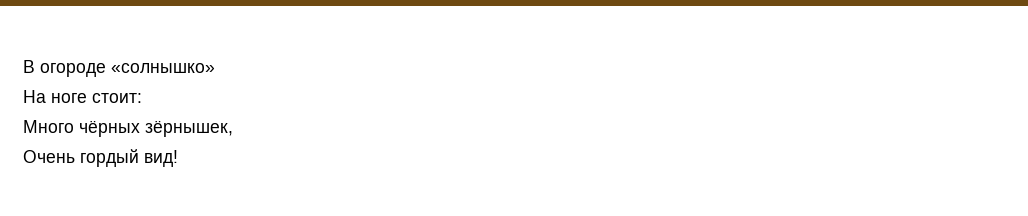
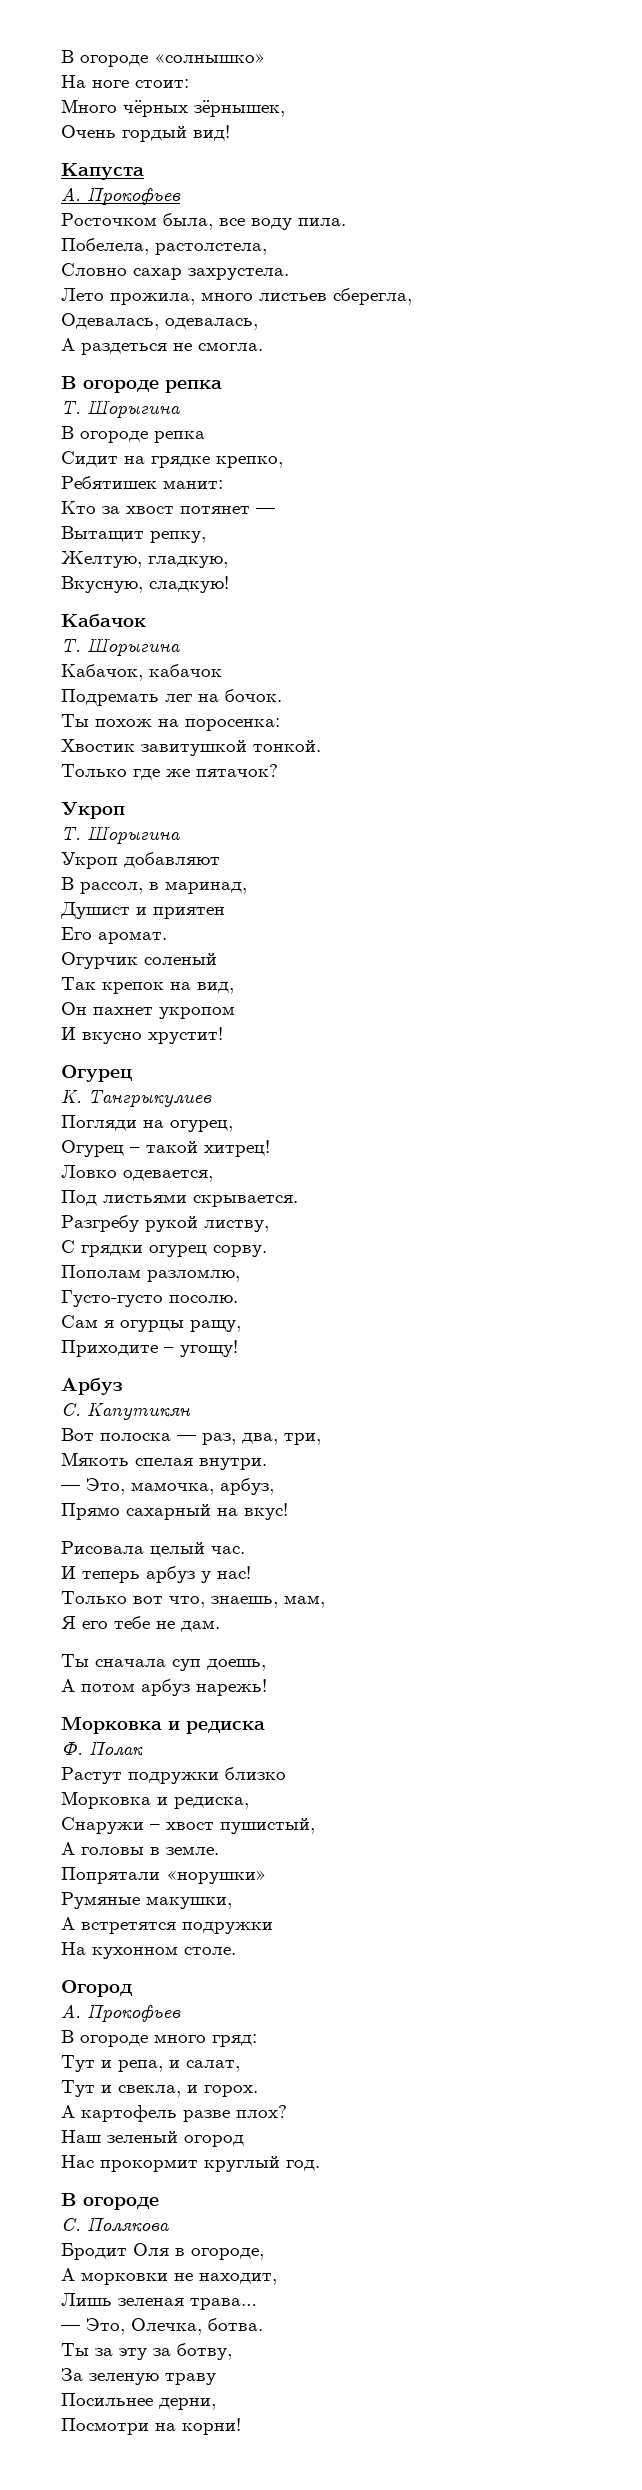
(178, 158) none -> [61,163,144,180] [61,186,181,206] [61,213,346,230] [61,238,267,255] [61,263,289,280] [61,288,412,305] [61,313,258,330] [61,338,263,355] [61,376,222,393] [61,400,180,419] [61,426,205,443] [61,451,283,468] [61,476,223,489] [61,501,275,514] [61,526,206,543] [61,551,228,568] [61,576,229,593] [61,614,146,627] [61,638,180,657] [61,664,222,681] [61,689,282,706] [61,714,280,731] [61,739,321,756] [61,764,278,780] [61,802,125,819] [61,826,180,845] [61,852,220,869] [61,877,247,894] [60,902,225,919] [61,927,167,944] [61,952,217,969] [61,977,234,994] [61,1002,235,1019] [61,1027,223,1044] [61,1065,133,1082] [61,1089,212,1108] [61,1115,233,1132] [61,1140,270,1157] [61,1165,213,1182] [61,1190,298,1207] [61,1215,269,1232] [61,1240,267,1257] [61,1265,240,1282] [61,1290,238,1307] [61,1315,241,1332] [61,1340,238,1357] [61,1378,123,1395] [61,1402,191,1420] [61,1428,321,1445] [61,1452,267,1470] [61,1478,274,1495] [61,1503,288,1520] [61,1541,245,1557] [61,1566,251,1583] [61,1591,325,1608] [61,1616,220,1632] [61,1654,266,1671] [61,1679,267,1696] [61,1716,265,1734] [61,1740,143,1756] [61,1767,286,1784] [61,1791,249,1809] [61,1817,315,1834] [61,1842,219,1855] [61,1867,267,1884] [61,1892,232,1909] [61,1917,273,1934] [61,1942,236,1959] [61,1980,133,1997] [61,2003,181,2023] [61,2030,257,2047] [61,2055,240,2072] [61,2080,258,2097] [61,2105,287,2122] [61,2130,244,2147] [61,2155,320,2172] [61,2193,159,2210] [61,2216,169,2232] [61,2243,264,2260] [61,2268,277,2285] [61,2293,257,2310] [61,2318,263,2335] [61,2343,232,2360] [61,2368,216,2385] [61,2393,216,2410] [61,2418,241,2435] // Капуста // А. Прокофьев // Росточком была, все воду пила. // Побелела, растолстела, // Словно сахар захрустела. // Лето прожила, много листьев сберегла, // Одевалась, одевалась, // А раздеться не смогла. // В огороде репка // Т. Шорыгина // В огороде репка // Сидит на грядке крепко, // Ребятишек манит: // Кто за хвост потянет — // Вытащит репку, // Желтую, гладкую, // Вкусную, сладкую! // Кабачок // Т. Шорыгина // Кабачок, кабачок // Подремать лег на бочок. // Ты похож на поросенка: // Хвостик завитушкой тонкой. // Только где же пятачок? // Укроп // Т. Шорыгина // Укроп добавляют // В рассол, в маринад, // Душист и приятен // Его аромат. // Огурчик соленый // Так крепок на вид, // Он пахнет укропом // И вкусно хрустит! // Огурец // К. Тангрыкулиев // Погляди на огурец, // Огурец – такой хитрец! // Ловко одевается, // Под листьями скрывается. // Разгребу рукой листву, // С грядки огурец сорву. // Пополам разломлю, // Густо-густо посолю. // Сам я огурцы ращу, // Приходите – угощу! // Арбуз // С. Капутикян // Вот полоска — раз, два, три, // Мякоть спелая внутри. // — Это, мамочка, арбуз, // Прямо сахарный на вкус! // Рисовала целый час. // И теперь арбуз у нас! // Только вот что, знаешь, мам, // Я его тебе не дам. // Ты сначала суп доешь, // А потом арбуз нарежь! // Морковка и редиска // Ф. Полак // Растут подружки близко // Морковка и редиска, // Снаружи – хвост пушистый, // А головы в земле. // Попрятали «норушки» // Румяные макушки, // А встретятся подружки // На кухонном столе. // Огород // А. Прокофьев // В огороде много гряд: // Тут и репа, и салат, // Тут и свекла, и горох. // А картофель разве плох? // Наш зеленый огород // Нас прокормит круглый год. // В огороде // С. Полякова // Бродит Оля в огороде, // А морковки не находит, // Лишь зеленая трава… // — Это, Олечка, ботва. // Ты за эту за ботву, // За зеленую траву // Посильнее дерни, // Посмотри на корни!

